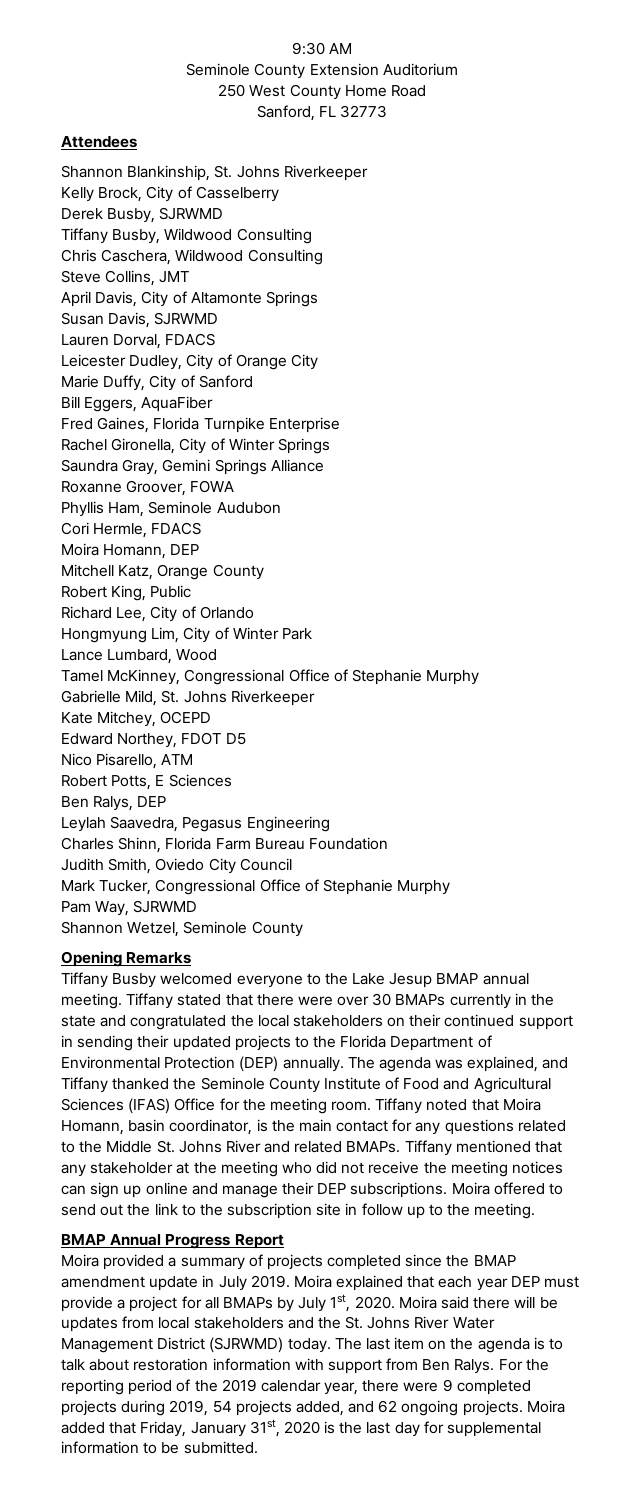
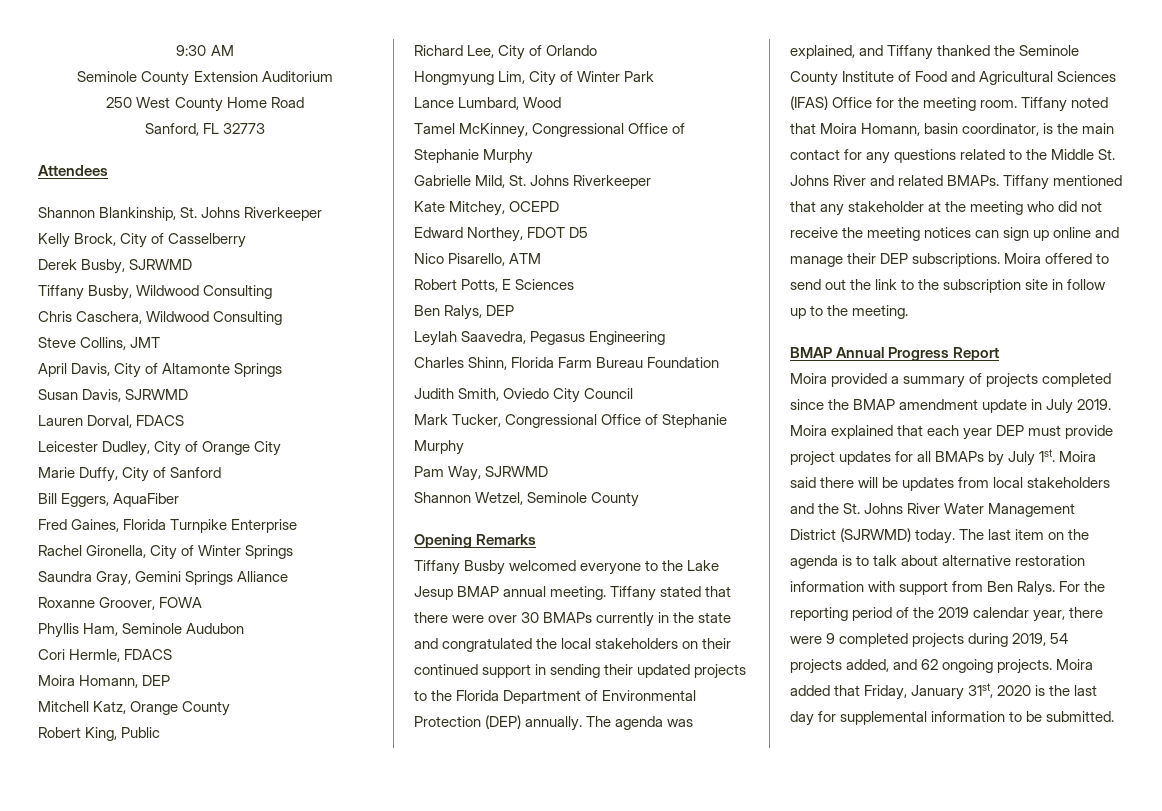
[117,1296,178,1312] a project -> [790,451,892,466] project updates
[330,1294,395,1312] 1st, 2020. -> [1039,449,1056,462] 1st.
(130, 1365) none -> [942,555,1012,566] alternative

